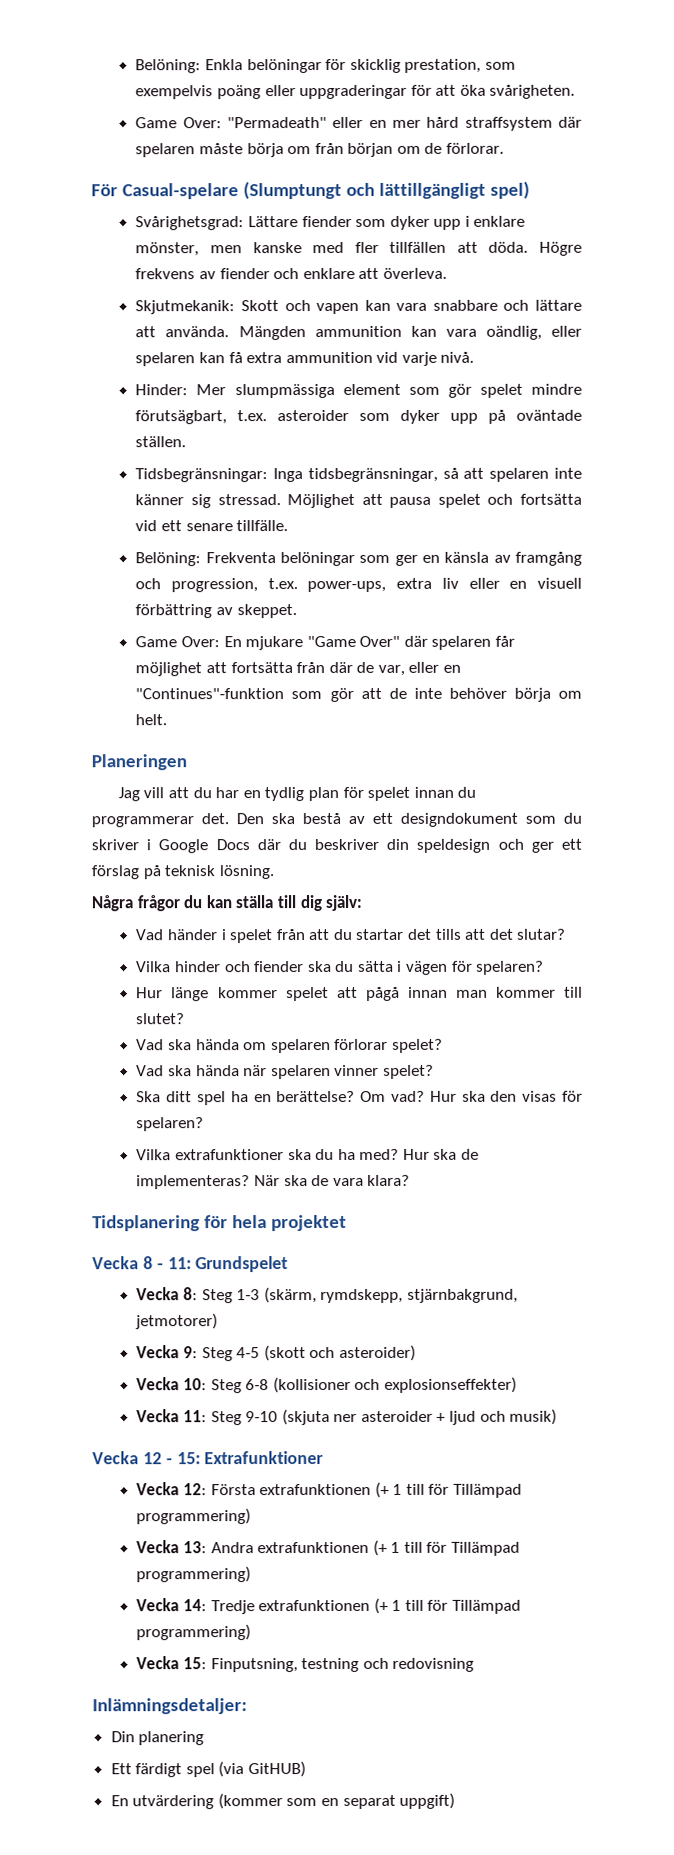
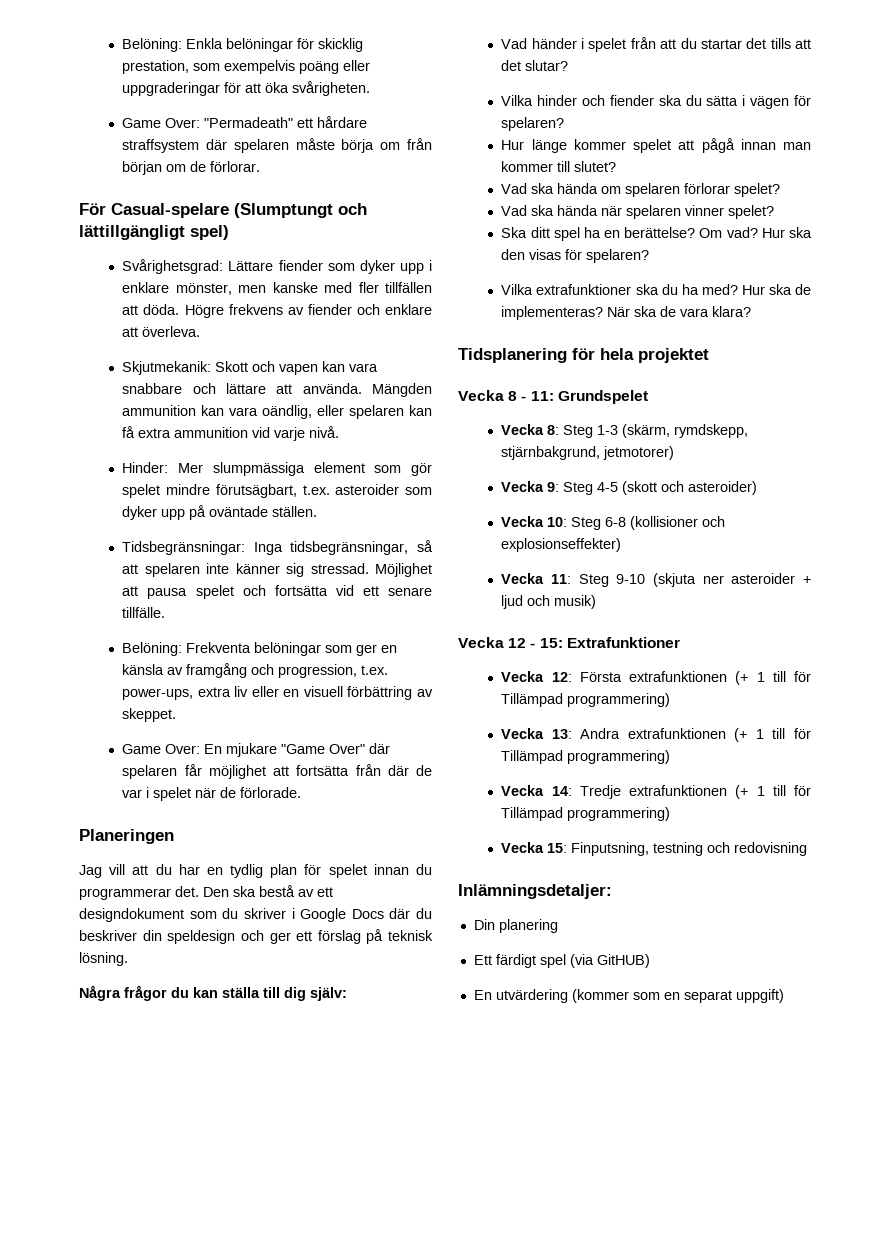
[332,116,460,129] eller en mer hård -> [297,116,368,128] ett hårdare
[377,661,462,676] [135,687,582,703] [135,714,168,726] var, eller en "Continues"-funktion som gör att de inte behöver börja om helt. -> [122,787,302,801] var i spelet när de förlorade.

